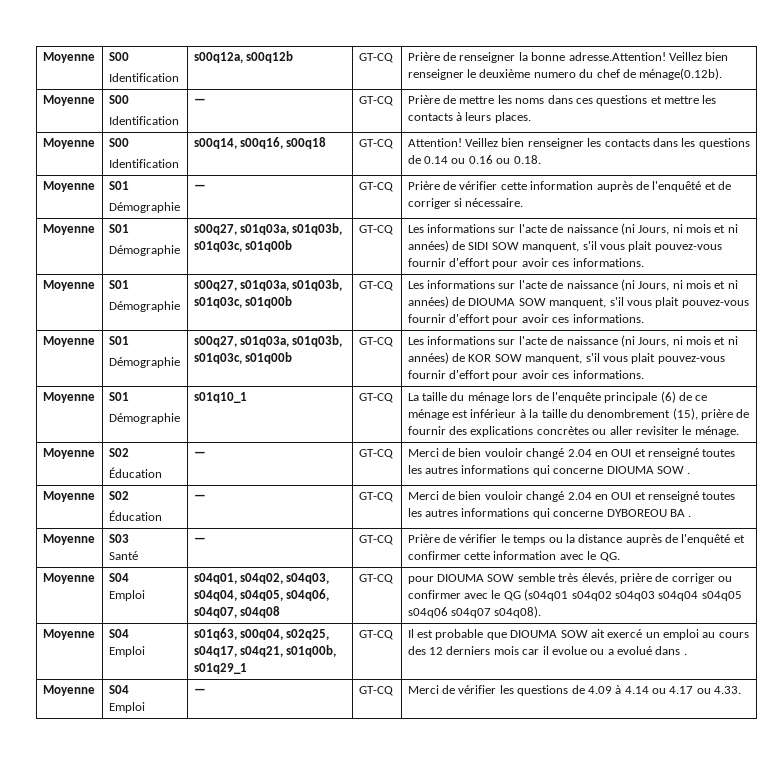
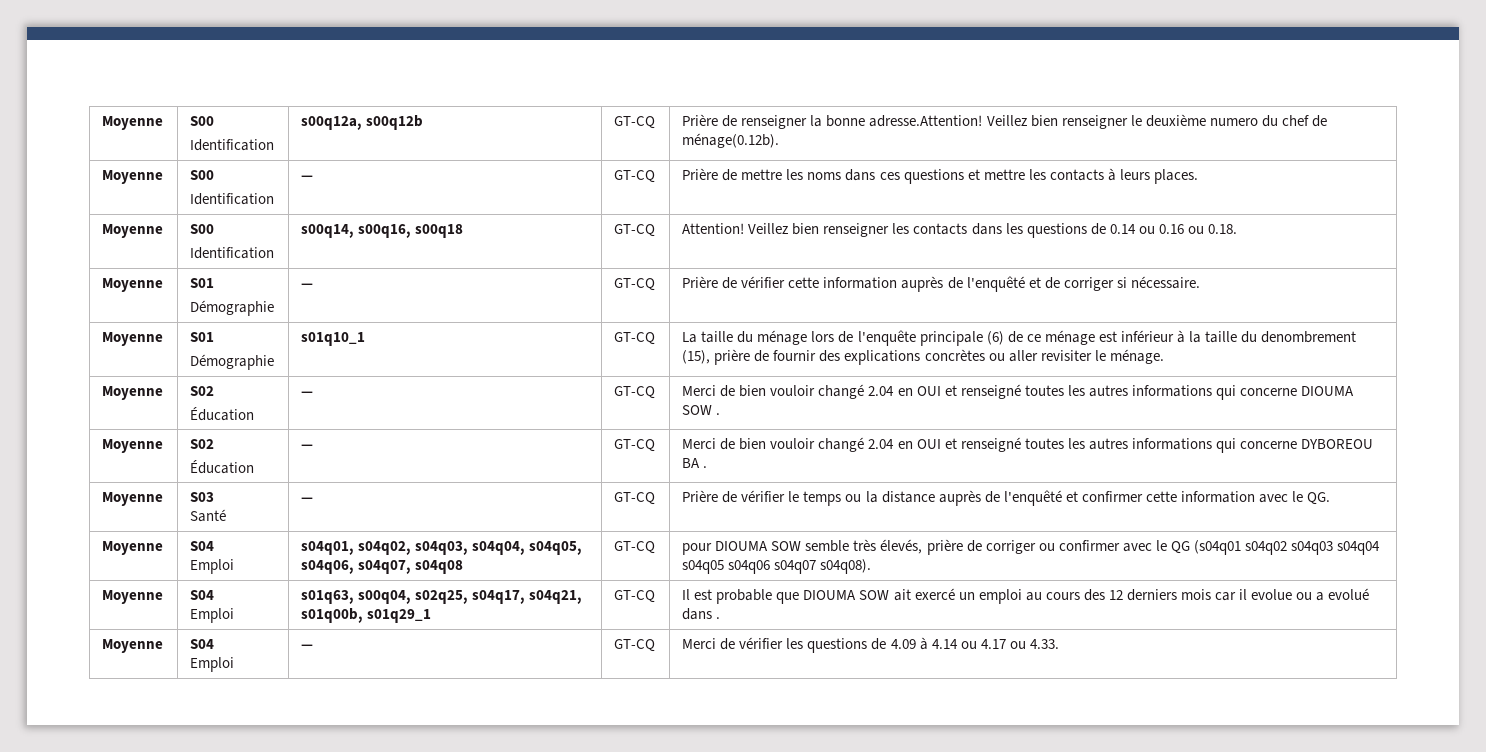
[108,245,180,256] [193,223,343,235] [193,240,293,252] [358,225,393,235] [407,223,738,235] [407,240,722,252] [407,258,644,269] [42,280,95,291] [108,280,129,289] [108,301,180,312] [193,279,343,291] [193,296,293,308] [358,281,393,291] [407,279,738,291] [407,296,749,308] [407,314,644,325] [42,336,95,347] [108,336,129,345] [108,357,180,368] [193,335,343,347] [193,352,293,364] [358,337,393,347] [407,335,738,347] [407,352,725,364] [407,370,644,381] [42,392,95,403] [108,392,129,401] // Démographie | s00q27, s01q03a, s01q03b, s01q03c, s01q00b | GT-CQ | Les informations sur l'acte de naissance (ni Jours, ni mois et ni années) de SIDI SOW manquent, s'il vous plait pouvez-vous fournir d'effort pour avoir ces informations. // Moyenne | S01 // Démographie | s00q27, s01q03a, s01q03b, s01q03c, s01q00b | GT-CQ | Les informations sur l'acte de naissance (ni Jours, ni mois et ni années) de DIOUMA SOW manquent, s'il vous plait pouvez-vous fournir d'effort pour avoir ces informations. // Moyenne | S01 // Démographie | s00q27, s01q03a, s01q03b, s01q03c, s01q00b | GT-CQ | Les informations sur l'acte de naissance (ni Jours, ni mois et ni années) de KOR SOW manquent, s'il vous plait pouvez-vous fournir d'effort pour avoir ces informations. // Moyenne | S01 -> (215, 337) none

